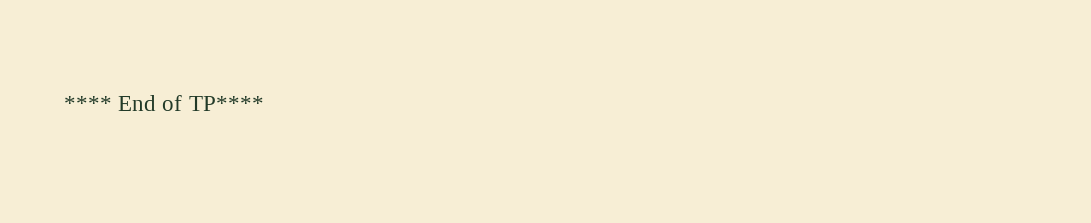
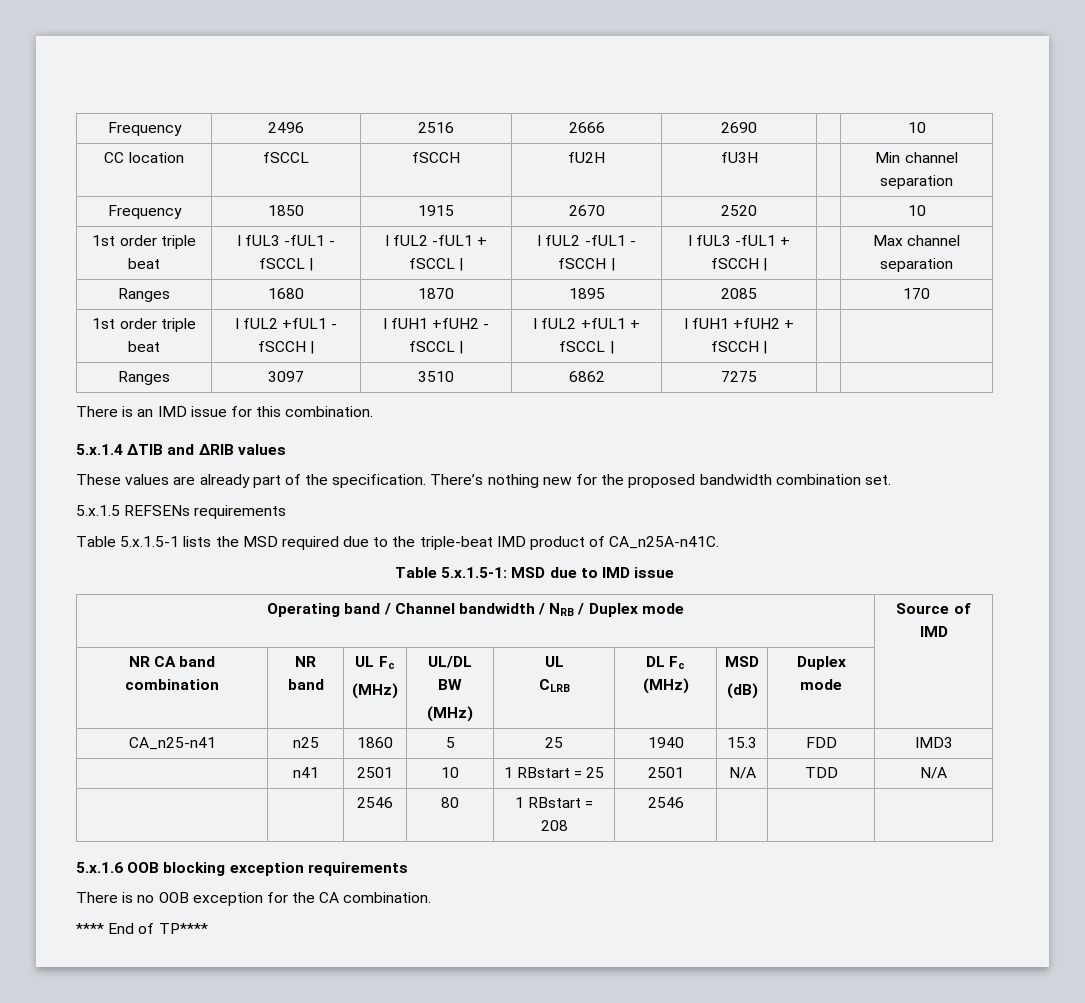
(64, 103) none -> [107,122,182,136] [268,122,304,133] [418,122,454,133] [568,122,605,133] [720,122,757,133] [907,122,926,133] [104,152,184,163] [263,152,309,163] [412,152,460,163] [568,152,605,163] [720,152,758,163] [875,152,958,163] [879,175,953,189] [107,205,182,219] [268,205,304,216] [418,205,454,216] [568,205,605,216] [720,205,757,216] [907,205,926,216] [92,235,196,249] [128,258,160,269] [236,235,336,246] [258,258,314,271] [384,235,488,246] [408,258,464,271] [537,235,636,246] [558,258,615,271] [687,235,791,246] [710,258,768,271] [872,235,961,246] [879,258,953,272] [118,288,170,302] [268,288,304,299] [418,288,454,299] [568,288,605,299] [720,288,757,299] [902,288,930,299] [92,318,196,332] [128,341,160,352] [234,318,338,329] [257,341,315,354] [382,318,490,329] [408,341,464,354] [533,318,640,329] [559,341,614,354] [683,318,795,329] [710,341,768,354] [118,371,170,385] [268,371,304,382] [418,371,454,382] [568,371,605,382] [720,371,757,382] [76,406,374,417] [76,444,286,455] [76,474,891,488] [76,505,287,519] [76,536,720,550] [394,567,675,578] [267,603,684,617] [896,603,971,614] [919,626,948,637] [128,656,216,667] [125,679,219,690] [295,656,316,667] [287,679,324,690] [355,656,395,669] [352,683,398,699] [428,656,472,668] [438,679,462,690] [427,706,473,722] [544,656,564,667] [538,679,570,692] [645,656,686,669] [642,678,689,694] [725,656,759,667] [726,683,758,699] [796,656,846,670] [800,679,842,690] [128,737,216,750] [292,737,319,748] [357,737,393,748] [445,737,455,748] [545,737,563,748] [647,737,684,748] [727,737,757,748] [805,737,837,748] [914,737,953,748] [292,767,319,778] [357,767,393,778] [441,767,459,778] [503,767,605,778] [647,767,684,778] [728,767,756,779] [804,767,838,778] [920,767,947,779] [357,797,393,808] [441,797,459,808] [514,797,594,808] [540,820,568,831] [647,797,684,808] [76,862,408,876] [76,892,432,906] Frequency | 2496 | 2516 | 2666 | 2690 | | 10 // CC location | fSCCL | fSCCH | fU2H | fU3H | | Min channel separation // Frequency | 1850 | 1915 | 2670 | 2520 | | 10 // 1st order triple beat | I fUL3 -fUL1 - fSCCL | | I fUL2 -fUL1 + fSCCL | | I fUL2 -fUL1 - fSCCH | | I fUL3 -fUL1 + fSCCH | | | Max channel separation // Ranges | 1680 | 1870 | 1895 | 2085 | | 170 // 1st order triple beat | I fUL2 +fUL1 - fSCCH | | I fUH1 +fUH2 - fSCCL | | I fUL2 +fUL1 + fSCCL | | I fUH1 +fUH2 + fSCCH | | | // Ranges | 3097 | 3510 | 6862 | 7275 | | // There is an IMD issue for this combination. // 5.x.1.4 ∆TIB and ∆RIB values // These values are already part of the specification. There’s nothing new for the proposed bandwidth combination set. // 5.x.1.5 REFSENs requirements // Table 5.x.1.5-1 lists the MSD required due to the triple-beat IMD product of CA_n25A-n41C. // Table 5.x.1.5-1: MSD due to IMD issue // Operating band / Channel bandwidth / NRB / Duplex mode | Source of IMD // NR CA band combination | NR band | UL Fc // (MHz) | UL/DL BW // (MHz) | UL // CLRB | DL Fc (MHz) | MSD // (dB) | Duplex mode | // CA_n25-n41 | n25 | 1860 | 5 | 25 | 1940 | 15.3 | FDD | IMD3 // | n41 | 2501 | 10 | 1 RBstart = 25 | 2501 | N/A | TDD | N/A // | | 2546 | 80 | 1 RBstart = 208 | 2546 | | | // 5.x.1.6 OOB blocking exception requirements // There is no OOB exception for the CA combination. //

